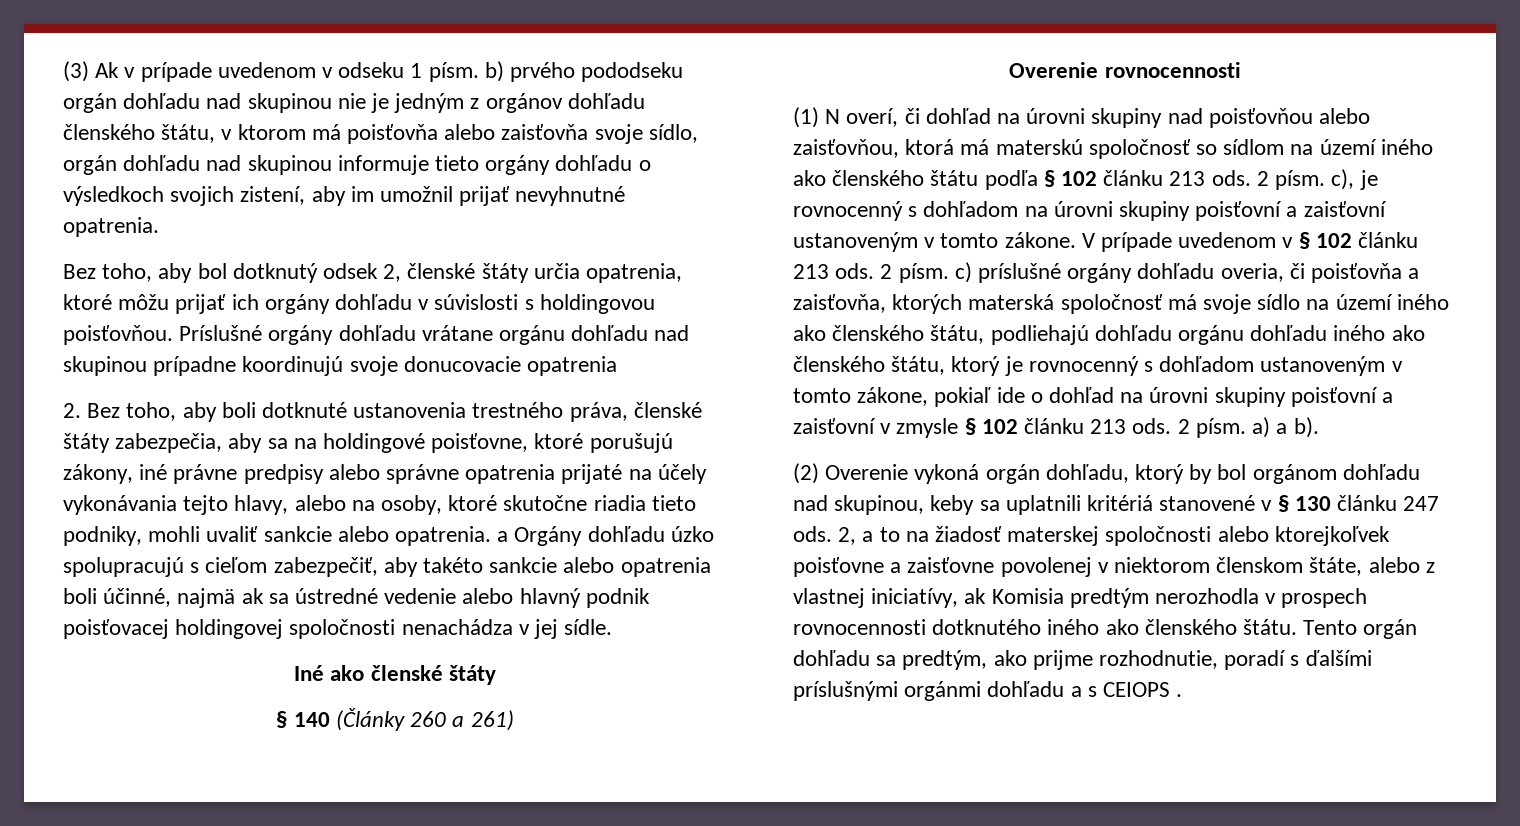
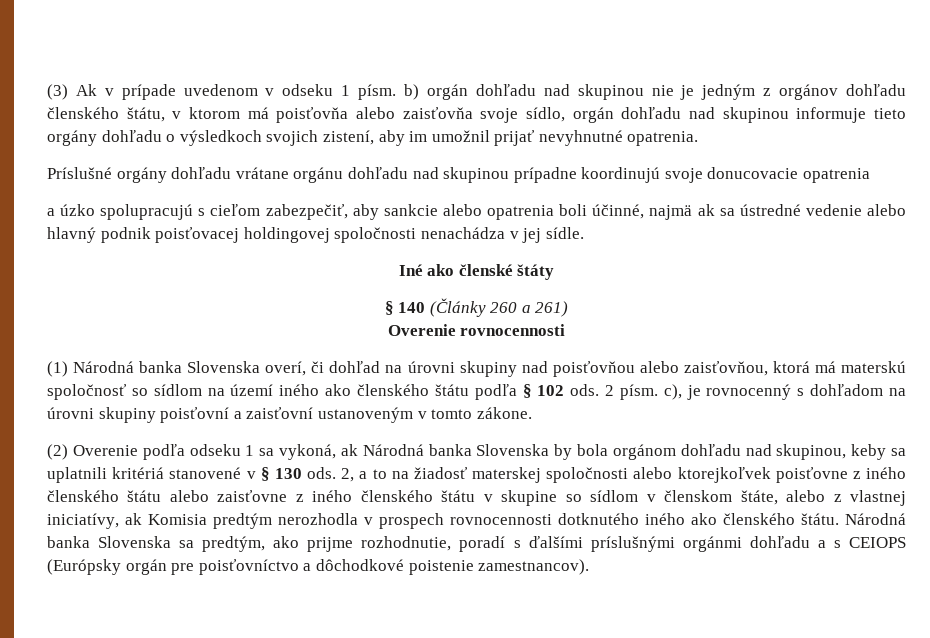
[510,62,684,82] prvého pododseku -> (420, 92) none
[63,263,683,283] [63,294,655,314] [63,325,173,345] Bez toho, aby bol dotknutý odsek 2, členské štáty určia opatrenia, ktoré môžu prijať ich orgány dohľadu v súvislosti s holdingovou poisťovňou. -> (699, 138) none
[63,402,702,422] [63,433,673,453] [63,464,707,484] [63,495,696,515] [63,526,665,546] 2. Bez toho, aby boli dotknuté ustanovenia trestného práva, členské štáty zabezpečia, aby sa na holdingové poisťovne, ktoré porušujú zákony, iné právne predpisy alebo správne opatrenia prijaté na účely vykonávania tejto hlavy, alebo na osoby, ktoré skutočne riadia tieto podniky, mohli uvaliť sankcie alebo opatrenia. a Orgány dohľadu -> [47,208,55,216] a
[423,557,484,573] takéto -> (379, 212) none
[825,109,841,124] N -> [73,361,261,373] Národná banka Slovenska
[1103,170,1206,186] článku 213 -> (565, 390) none
[1081,232,1419,252] [793,262,1420,283] [793,294,1449,314] [793,325,1425,345] [793,356,1403,376] [793,387,1394,407] [793,417,1319,438] [793,463,1247,484] V prípade uvedenom v § 102 článku 213 ods. 2 písm. c) príslušné orgány dohľadu overia, či poisťovňa a zaisťovňa, ktorých materská spoločnosť má svoje sídlo na území iného ako členského štátu, podliehajú dohľadu orgánu dohľadu iného ako členského štátu, ktorý je rovnocenný s dohľadom ustanoveným v tomto zákone, pokiaľ ide o dohľad na úrovni skupiny poisťovní a zaisťovní v zmysle § 102 článku 213 ods. 2 písm. a) a b). // (2) Overenie vykoná orgán dohľadu, ktorý by bol -> [47,444,608,460] // (2) Overenie podľa odseku 1 sa vykoná, ak Národná banka Slovenska by bola
[1337,495,1440,511] článku 247 -> (302, 473) none
[890,557,1211,577] a zaisťovne povolenej v niektorom -> [852,467,906,479] [47,490,656,506] z iného členského štátu alebo zaisťovne z iného členského štátu v skupine so sídlom v
[1303,619,1418,639] [793,650,870,666] Tento orgán dohľadu -> [845,513,906,525] [47,536,172,548] Národná banka Slovenska
[1176,694,1183,697] . -> [47,559,590,575] (Európsky orgán pre poisťovníctvo a dôchodkové poistenie zamestnancov).

